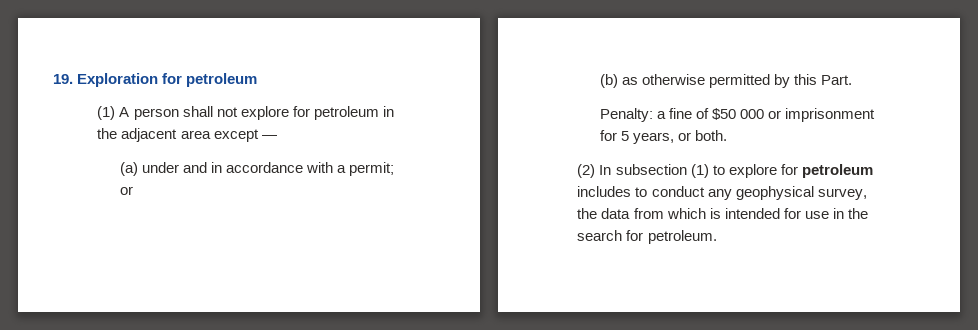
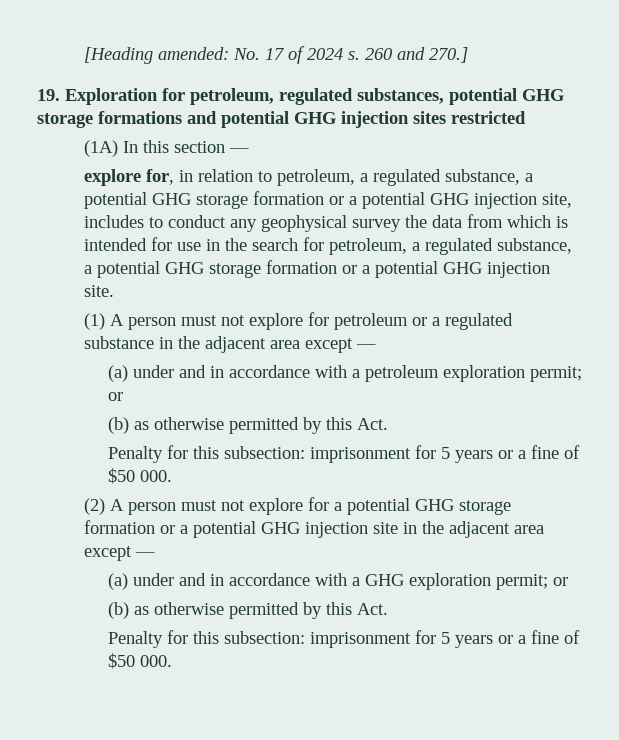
[53,73,258,87] 19. Exploration for petroleum -> [84,46,469,64] [37,88,564,105] [37,111,526,128] [84,140,250,157] [84,169,534,186] [84,191,573,209] [84,214,569,232] [84,237,573,255] [84,260,551,278] [84,285,115,297] [Heading amended: No. 17 of 2024 s. 260 and 270.] // 19. Exploration for petroleum, regulated substances, potential GHG storage formations and potential GHG injection sites restricted // (1A) In this section — // explore for, in relation to petroleum, a regulated substance, a potential GHG storage formation or a potential GHG injection site, includes to conduct any geophysical survey the data from which is intended for use in the search for petroleum, a regulated substance, a potential GHG storage formation or a potential GHG injection site.
[182,106,213,117] shall -> [181,315,218,326] must
(379, 113) none -> [412,313,514,330] [84,336,155,349] or a regulated substance
[348,162,394,176] [119,186,133,195] [599,74,852,88] [599,108,875,122] [599,130,727,144] [577,164,873,178] [577,186,867,200] [577,208,868,219] [577,230,717,244] permit; or // (b) as otherwise permitted by this Part. // Penalty: a fine of $50 000 or imprisonment for 5 years, or both. // (2) In subsection (1) to explore for petroleum includes to conduct any geophysical survey, the data from which is intended for use in the search for petroleum. -> [364,365,582,382] [107,392,123,401] [107,417,388,434] [107,445,580,463] [107,468,172,484] [84,497,512,515] [84,520,545,538] [84,546,156,561] [107,573,568,590] [107,602,388,619] [107,630,580,648] [107,653,172,669] petroleum exploration permit; or // (b) as otherwise permitted by this Act. // Penalty for this subsection: imprisonment for 5 years or a fine of $50 000. // (2) A person must not explore for a potential GHG storage formation or a potential GHG injection site in the adjacent area except — // (a) under and in accordance with a GHG exploration permit; or // (b) as otherwise permitted by this Act. // Penalty for this subsection: imprisonment for 5 years or a fine of $50 000.

